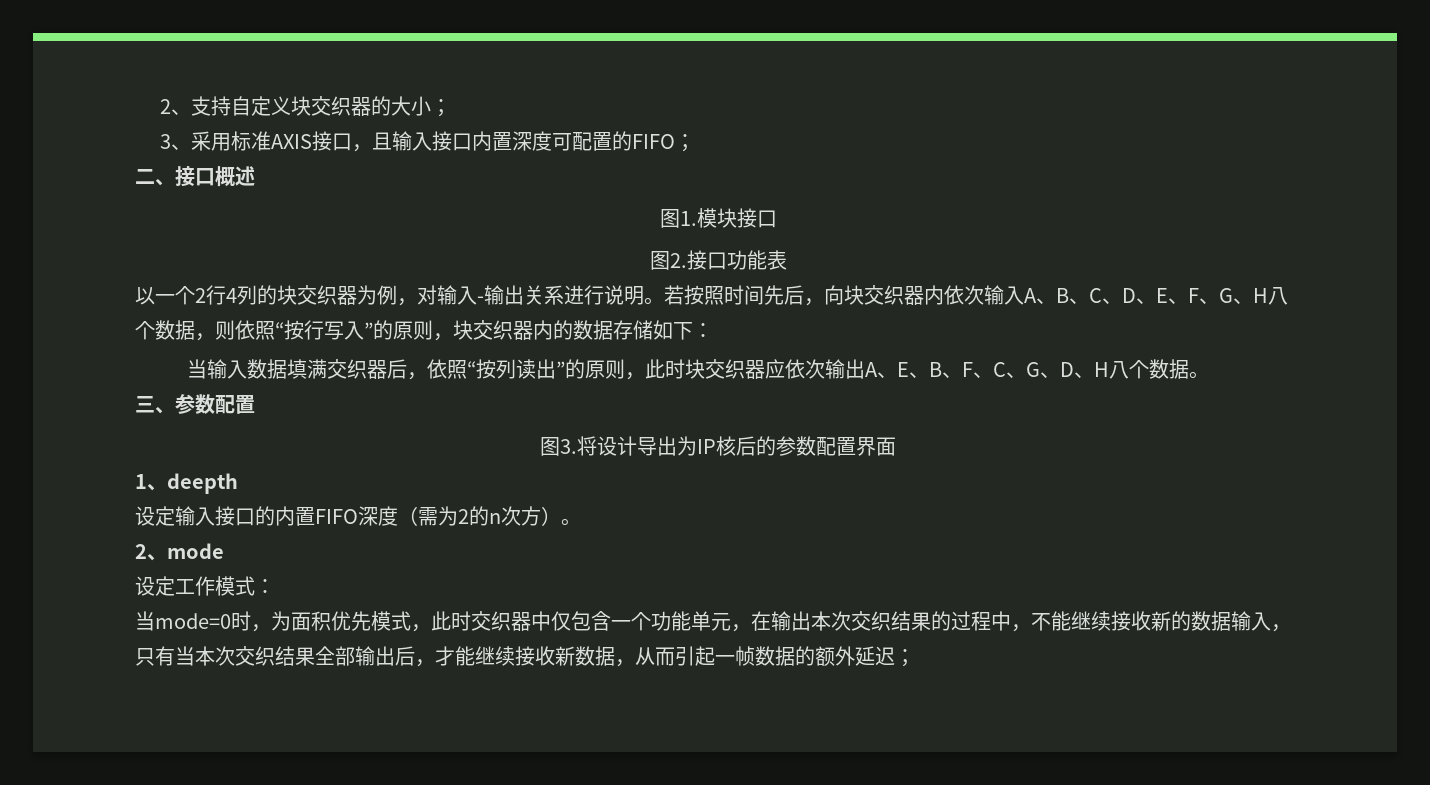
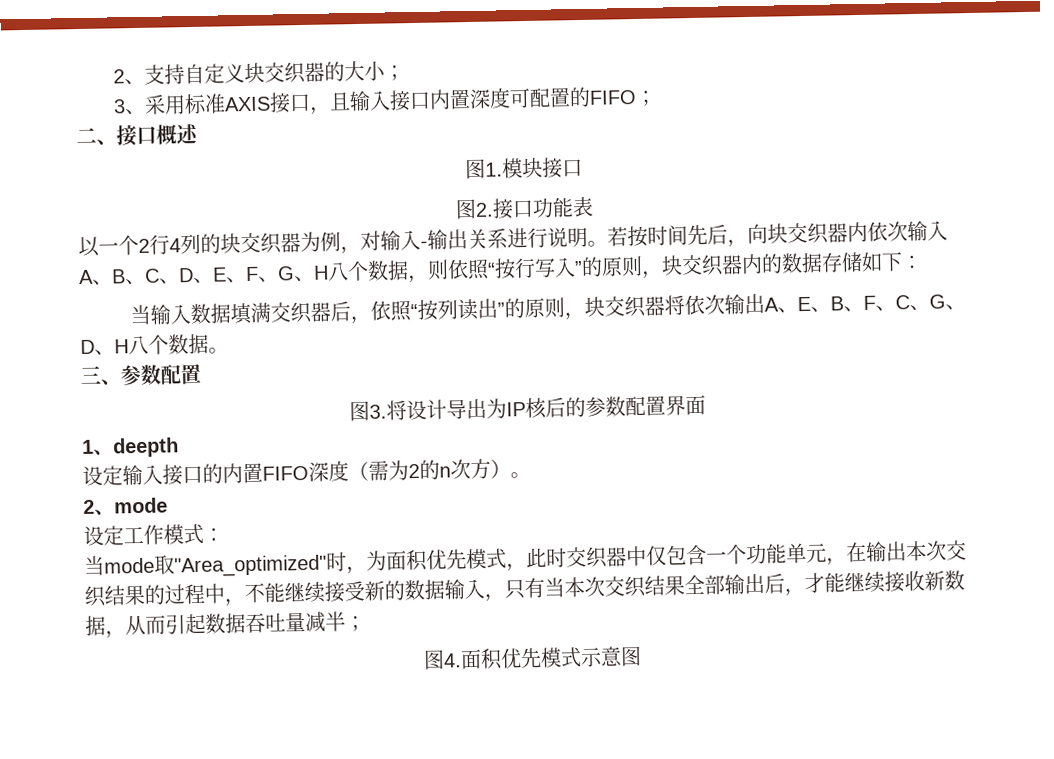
[704,286,724,305] 照 -> (648, 236) none
[644,359,785,379] 此时块交织器应 -> [583,295,685,318] 块交织器将
[155,613,231,629] mode=0 -> [104,554,327,578] mode取"Area_optimized"
[1131,611,1151,631] 收 -> [344,580,365,602] 受
[715,646,915,667] 一帧数据的额外延迟； -> [205,611,366,634] [422,645,642,670] 数据吞吐量减半； // 图4.面积优先模式示意图

